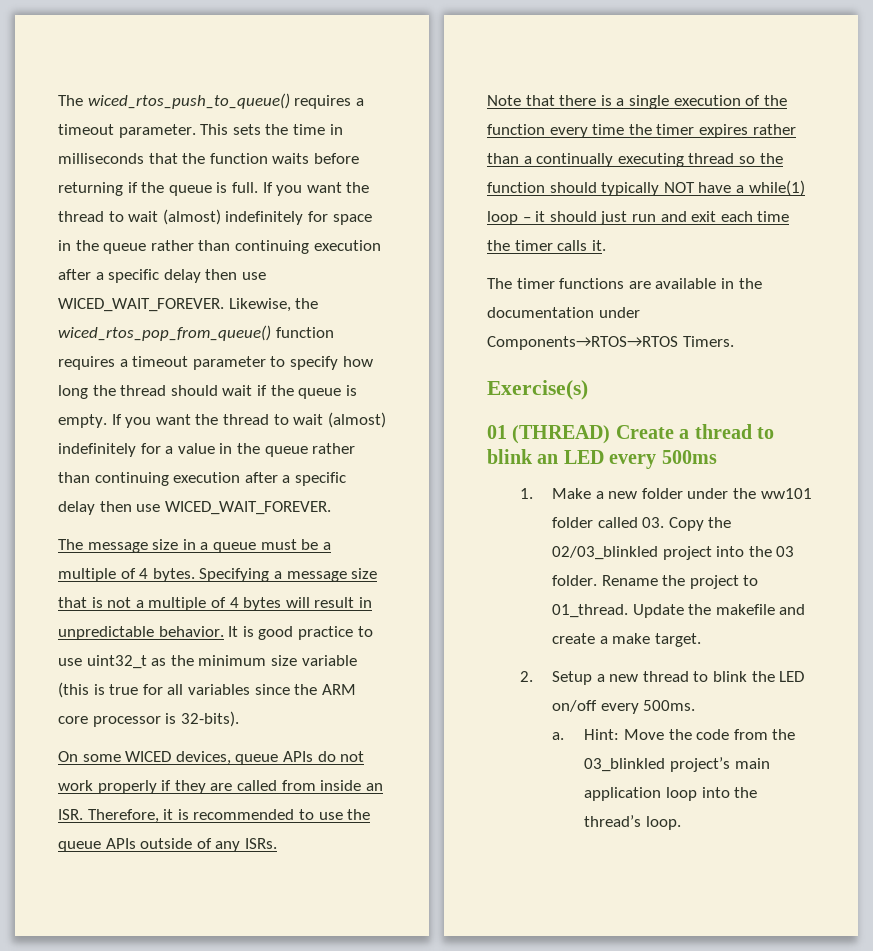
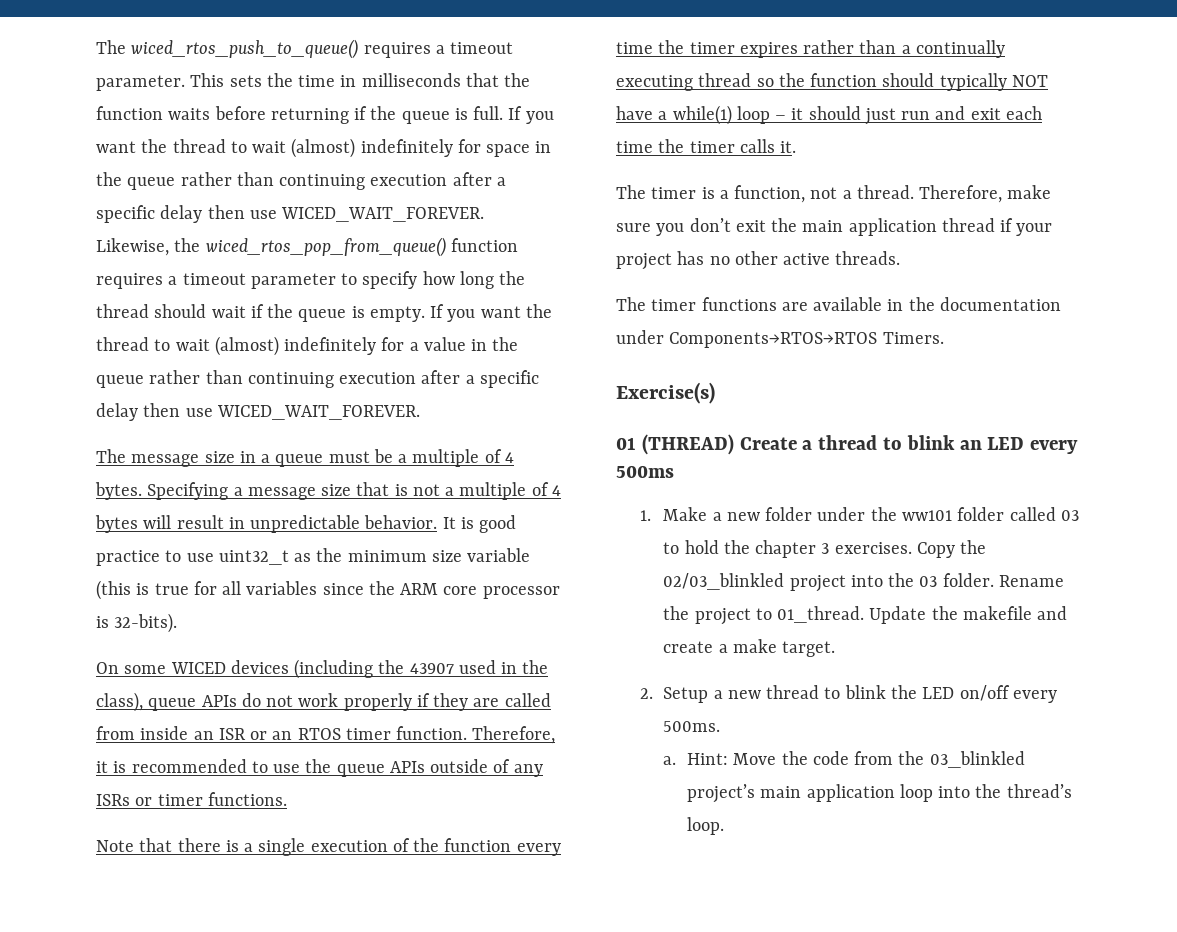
[175,751,231,765] devices, -> [230,659,549,679] [96,692,143,712] devices (including the 43907 used in the class),
[58,809,83,820] ISR. -> [218,726,468,740] ISR or an RTOS timer function.
[244,838,277,849] ISRs. -> [96,792,287,806] ISRs or timer functions.
(606, 245) none -> [616,185,1052,203] [616,218,1053,236] [616,251,901,270] // The timer is a function, not a thread. Therefore, make sure you don’t exit the main application thread if your project has no other active threads.
[642,517,665,528] 03. -> [1060,510,1079,521] [663,540,912,558] 03 to hold the chapter 3 exercises.

